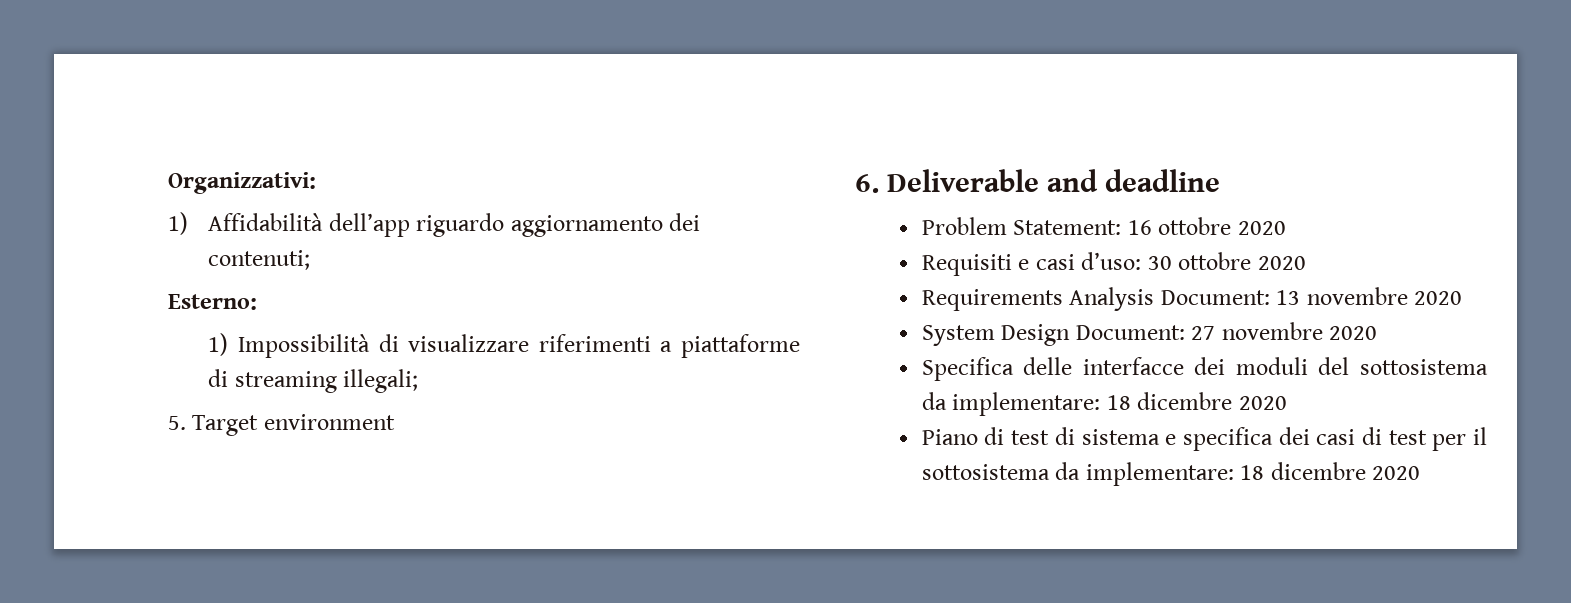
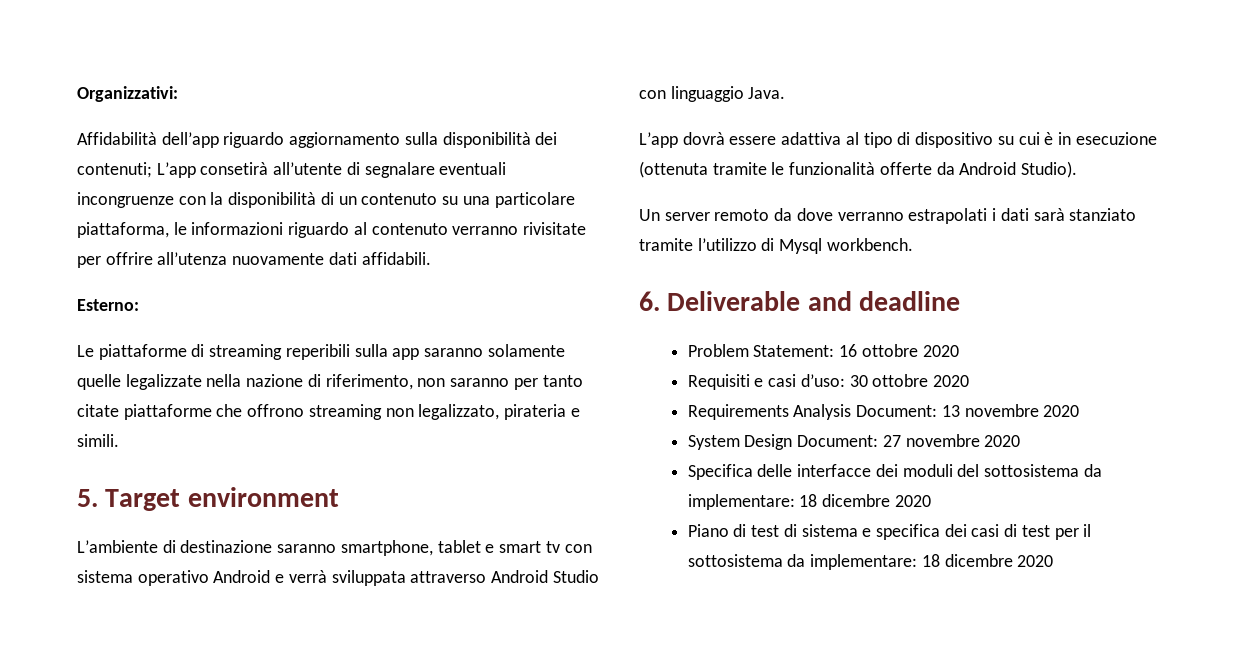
[168,212,188,235] 1) -> (178, 94) none
(663, 226) none -> [404,132,531,148] sulla disponibilità
[168,294,257,310] [208,333,800,358] [208,369,419,393] [168,414,395,436] // Esterno: // 1) Impossibilità di visualizzare riferimenti a piattaforme di streaming illegali; // 5. Target environment -> [156,162,507,178] [77,192,575,208] [77,222,587,238] [77,252,431,268] [77,299,139,311] [77,344,565,360] [77,374,583,390] [77,404,580,420] [77,434,119,447] [77,487,339,511] [77,540,592,556] [77,570,599,586] [639,86,786,102] [639,132,1157,148] [639,161,1078,178] [639,208,1137,224] [639,238,913,254] L’app consetirà all’utente di segnalare eventuali incongruenze con la disponibilità di un contenuto su una particolare piattaforma, le informazioni riguardo al contenuto verranno rivisitate per offrire all’utenza nuovamente dati affidabili. // Esterno: // Le piattaforme di streaming reperibili sulla app saranno solamente quelle legalizzate nella nazione di riferimento, non saranno per tanto citate piattaforme che offrono streaming non legalizzato, pirateria e simili. // 5. Target environment // L’ambiente di destinazione saranno smartphone, tablet e smart tv con sistema operativo Android e verrà sviluppata attraverso Android Studio con linguaggio Java. // L’app dovrà essere adattiva al tipo di dispositivo su cui è in esecuzione (ottenuta tramite le funzionalità offerte da Android Studio). // Un server remoto da dove verranno estrapolati i dati sarà stanziato tramite l’utilizzo di Mysql workbench.

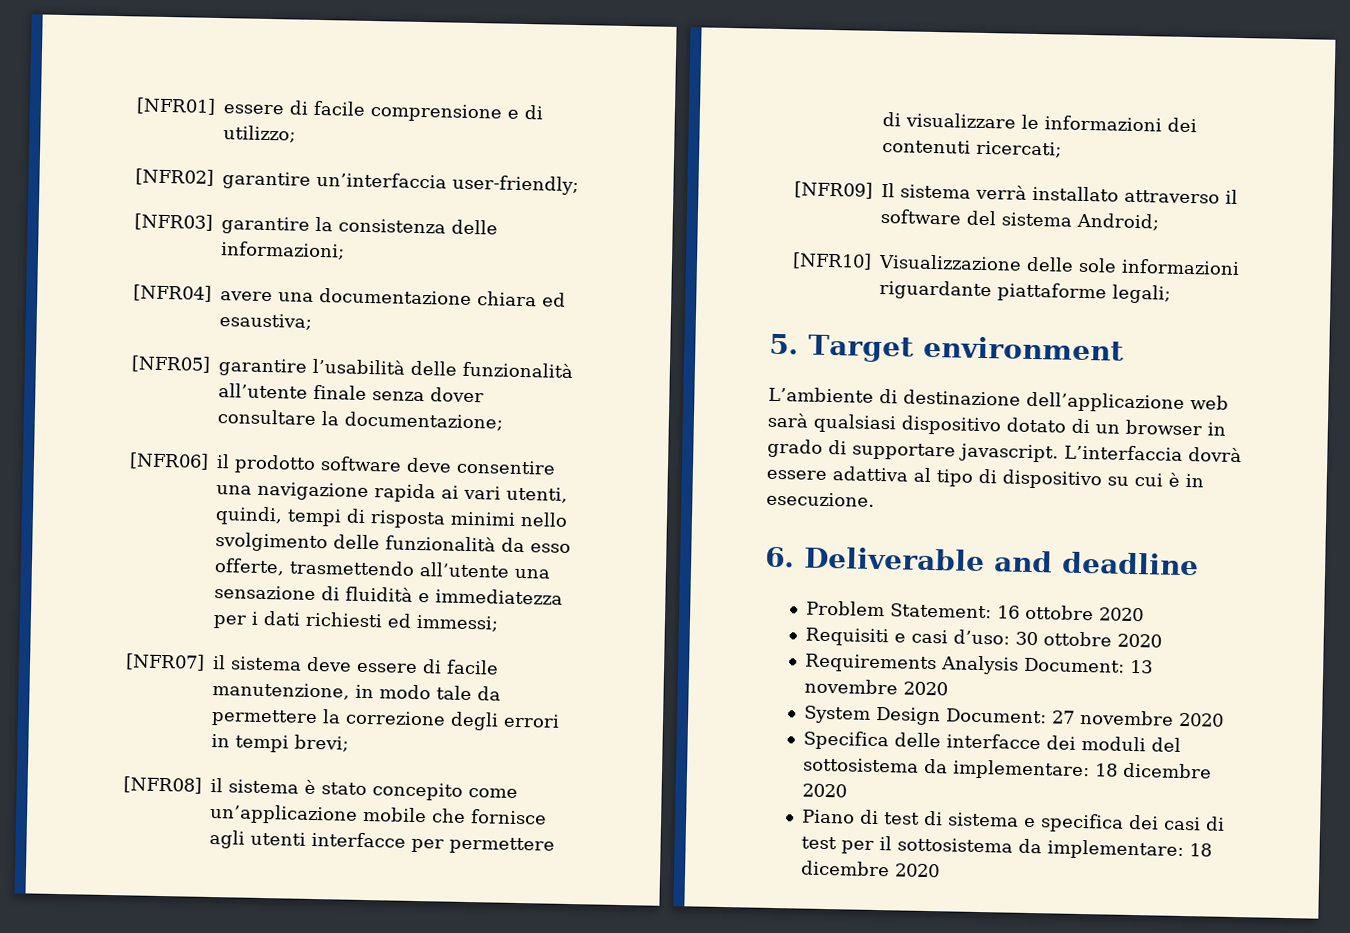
[77,86,178,102] [77,132,558,148] [77,162,507,178] [77,192,575,208] [77,222,587,238] [77,252,431,268] [77,299,139,311] [77,344,565,360] [77,374,583,390] [77,404,580,420] [77,434,119,447] Organizzativi: // Affidabilità dell’app riguardo aggiornamento sulla disponibilità dei contenuti; L’app consetirà all’utente di segnalare eventuali incongruenze con la disponibilità di un contenuto su una particolare piattaforma, le informazioni riguardo al contenuto verranno rivisitate per offrire all’utenza nuovamente dati affidabili. // Esterno: // Le piattaforme di streaming reperibili sulla app saranno solamente quelle legalizzate nella nazione di riferimento, non saranno per tanto citate piattaforme che offrono streaming non legalizzato, pirateria e simili. -> [136,97,545,123] [223,125,297,143] [135,168,580,196] [134,213,499,235] [221,241,346,260] [133,284,567,307] [219,313,313,330] [131,355,574,379] [218,383,485,403] [217,409,504,431] [129,452,557,475] [216,481,569,503] [215,506,569,529] [215,532,572,553] [214,558,551,579] [214,585,564,605] [213,610,500,632] [125,653,500,675] [212,682,502,701] [211,708,561,731] [211,733,350,753] [123,776,519,801] [209,803,548,825] [209,829,556,855] [882,111,1198,133] [882,138,1063,158] [794,181,1239,204] [880,208,1161,231] [792,252,1241,276] [879,279,1172,304] [NFR01] essere di facile comprensione e di utilizzo; // [NFR02] garantire un’interfaccia user-friendly; // [NFR03] garantire la consistenza delle informazioni; // [NFR04] avere una documentazione chiara ed esaustiva; // [NFR05] garantire l’usabilità delle funzionalità all’utente finale senza dover consultare la documentazione; // [NFR06] il prodotto software deve consentire una navigazione rapida ai vari utenti, quindi, tempi di risposta minimi nello svolgimento delle funzionalità da esso offerte, trasmettendo all’utente una sensazione di fluidità e immediatezza per i dati richiesti ed immessi; // [NFR07] il sistema deve essere di facile manutenzione, in modo tale da permettere la correzione degli errori in tempi brevi; // [NFR08] il sistema è stato concepito come un’applicazione mobile che fornisce agli utenti interfacce per permettere di visualizzare le informazioni dei contenuti ricercati; // [NFR09] Il sistema verrà installato attraverso il software del sistema Android; // [NFR10] Visualizzazione delle sole informazioni riguardante piattaforme legali;
[277,540,592,556] [77,570,599,586] [639,86,786,102] [639,132,678,148] saranno smartphone, tablet e smart tv con sistema operativo Android e verrà sviluppata attraverso Android Studio con linguaggio Java. // L’app -> [1025,391,1229,413] [767,412,1226,436] [767,438,1183,463] dell’applicazione web sarà qualsiasi dispositivo dotato di un browser in grado di supportare javascript. L’interfaccia
[1075,132,1157,145] [639,161,1078,178] [639,208,1137,224] [639,238,913,254] esecuzione (ottenuta tramite le funzionalità offerte da Android Studio). // Un server remoto da dove verranno estrapolati i dati sarà stanziato tramite l’utilizzo di Mysql workbench. -> [766,491,875,507] esecuzione.

